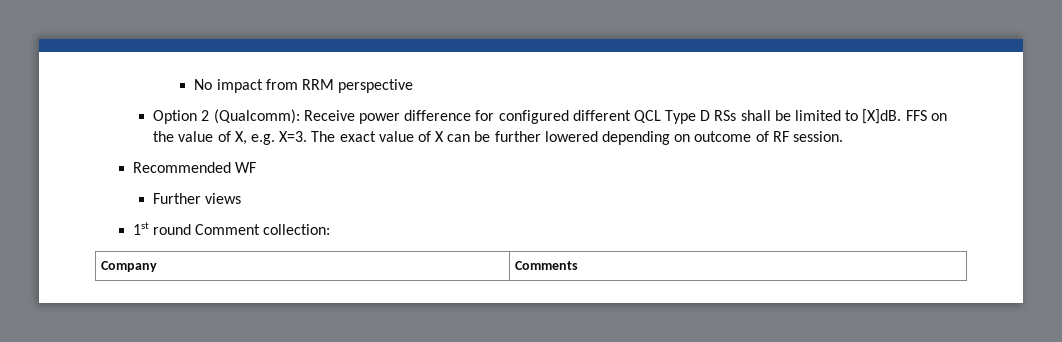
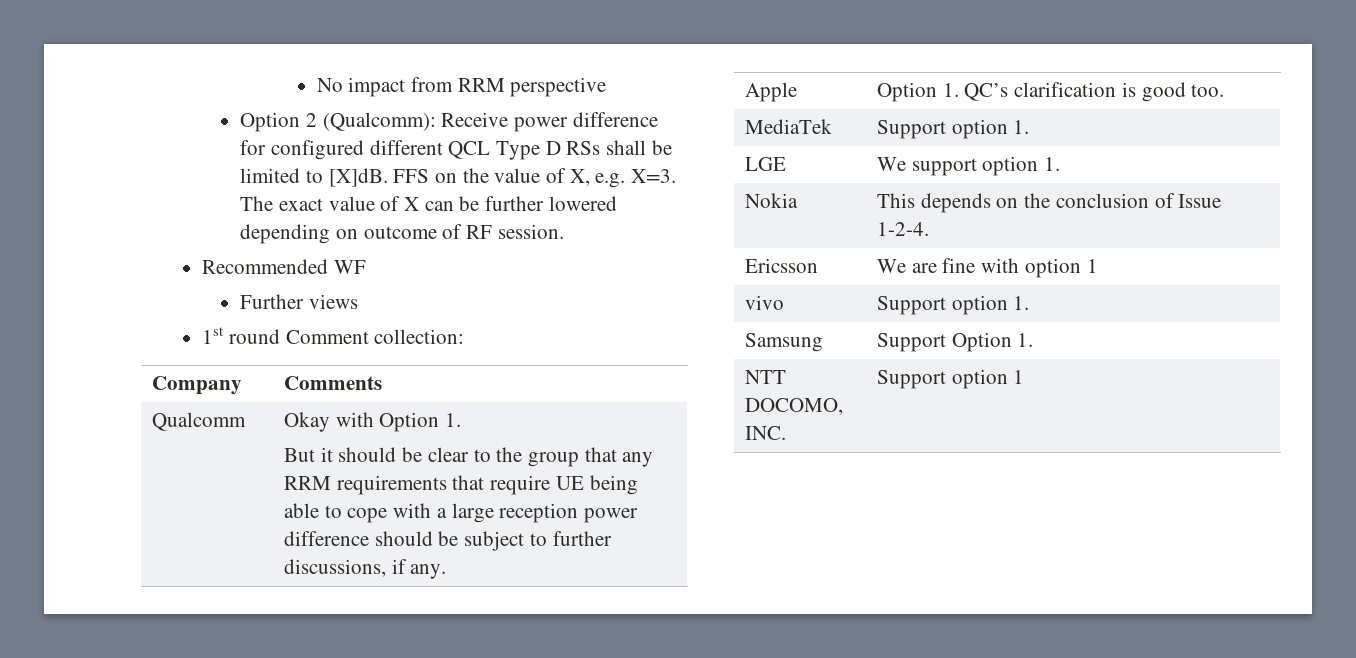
(579, 265) none -> [152,412,247,431] [284,412,462,432] [284,447,654,467] [284,475,638,495] [284,503,638,523] [284,531,612,551] [284,559,447,579] [745,82,798,102] [877,82,1225,102] [745,119,833,134] [877,119,1030,139] [745,157,787,171] [877,156,1061,176] [745,193,799,208] [877,193,1222,213] [877,222,930,236] [745,258,819,273] [877,258,1098,278] [745,295,785,310] [877,295,1030,315] [745,333,824,352] [877,332,1034,352] [745,370,787,384] [745,398,844,415] [745,426,787,440] [877,369,1025,389] // Qualcomm | Okay with Option 1. // But it should be clear to the group that any RRM requirements that require UE being able to cope with a large reception power difference should be subject to further discussions, if any. // Apple | Option 1. QC’s clarification is good too. // MediaTek | Support option 1. // LGE | We support option 1. // Nokia | This depends on the conclusion of Issue 1-2-4. // Ericsson | We are fine with option 1 // vivo | Support option 1. // Samsung | Support Option 1. // NTT DOCOMO, INC. | Support option 1

